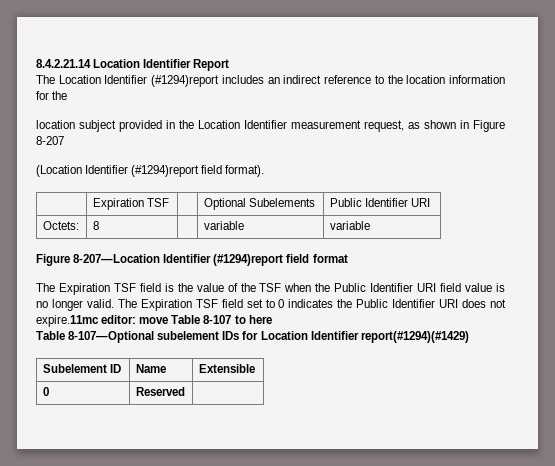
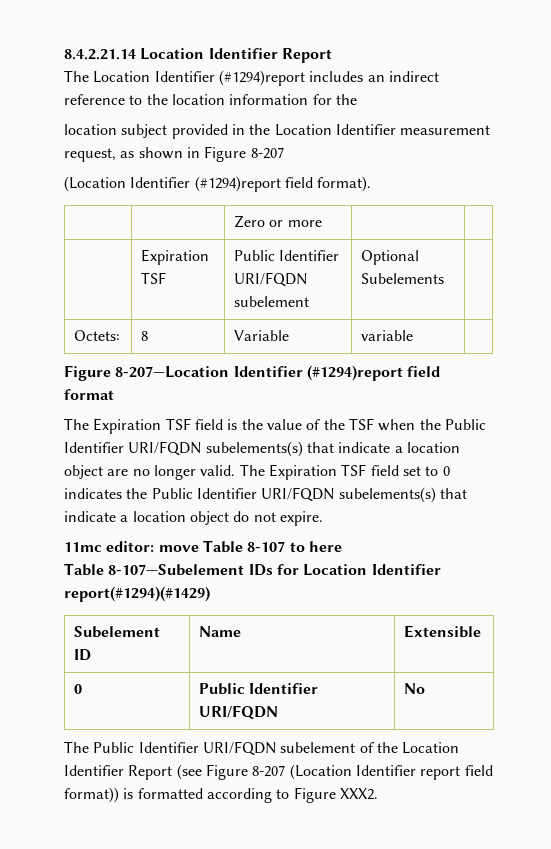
(265, 171) none -> [234,215,322,228] // | | Zero or more | |
(169, 202) none -> [234,250,340,261] [234,272,308,287] [234,296,310,307] Public Identifier URI/FQDN subelement
[329,198,430,207] Public Identifier URI -> (445, 278) none
(99, 225) none -> [234,330,290,341] Variable
[329,221,370,230] variable -> (414, 335) none
[417,283,505,292] URI field value is -> [128,441,460,457] [64,465,129,479] URI/FQDN subelements(s) that indicate a location object are
[439,299,506,308] [36,315,99,327] URI does not expire.11mc -> [261,487,467,503] [64,511,323,526] [64,542,102,552] URI/FQDN subelements(s) that indicate a location object do not expire. // 11mc
[68,331,220,343] 8-107—Optional subelement -> [108,564,245,576] 8-107—Subelement
[135,387,185,396] Reserved | -> [199,683,319,695] [199,705,279,720] [404,683,426,694] [64,741,460,756] [64,764,493,780] [64,787,378,803] Public Identifier URI/FQDN | No // The Public Identifier URI/FQDN subelement of the Location Identifier Report (see Figure 8-207 (Location Identifier report field format)) is formatted according to Figure XXX2.

